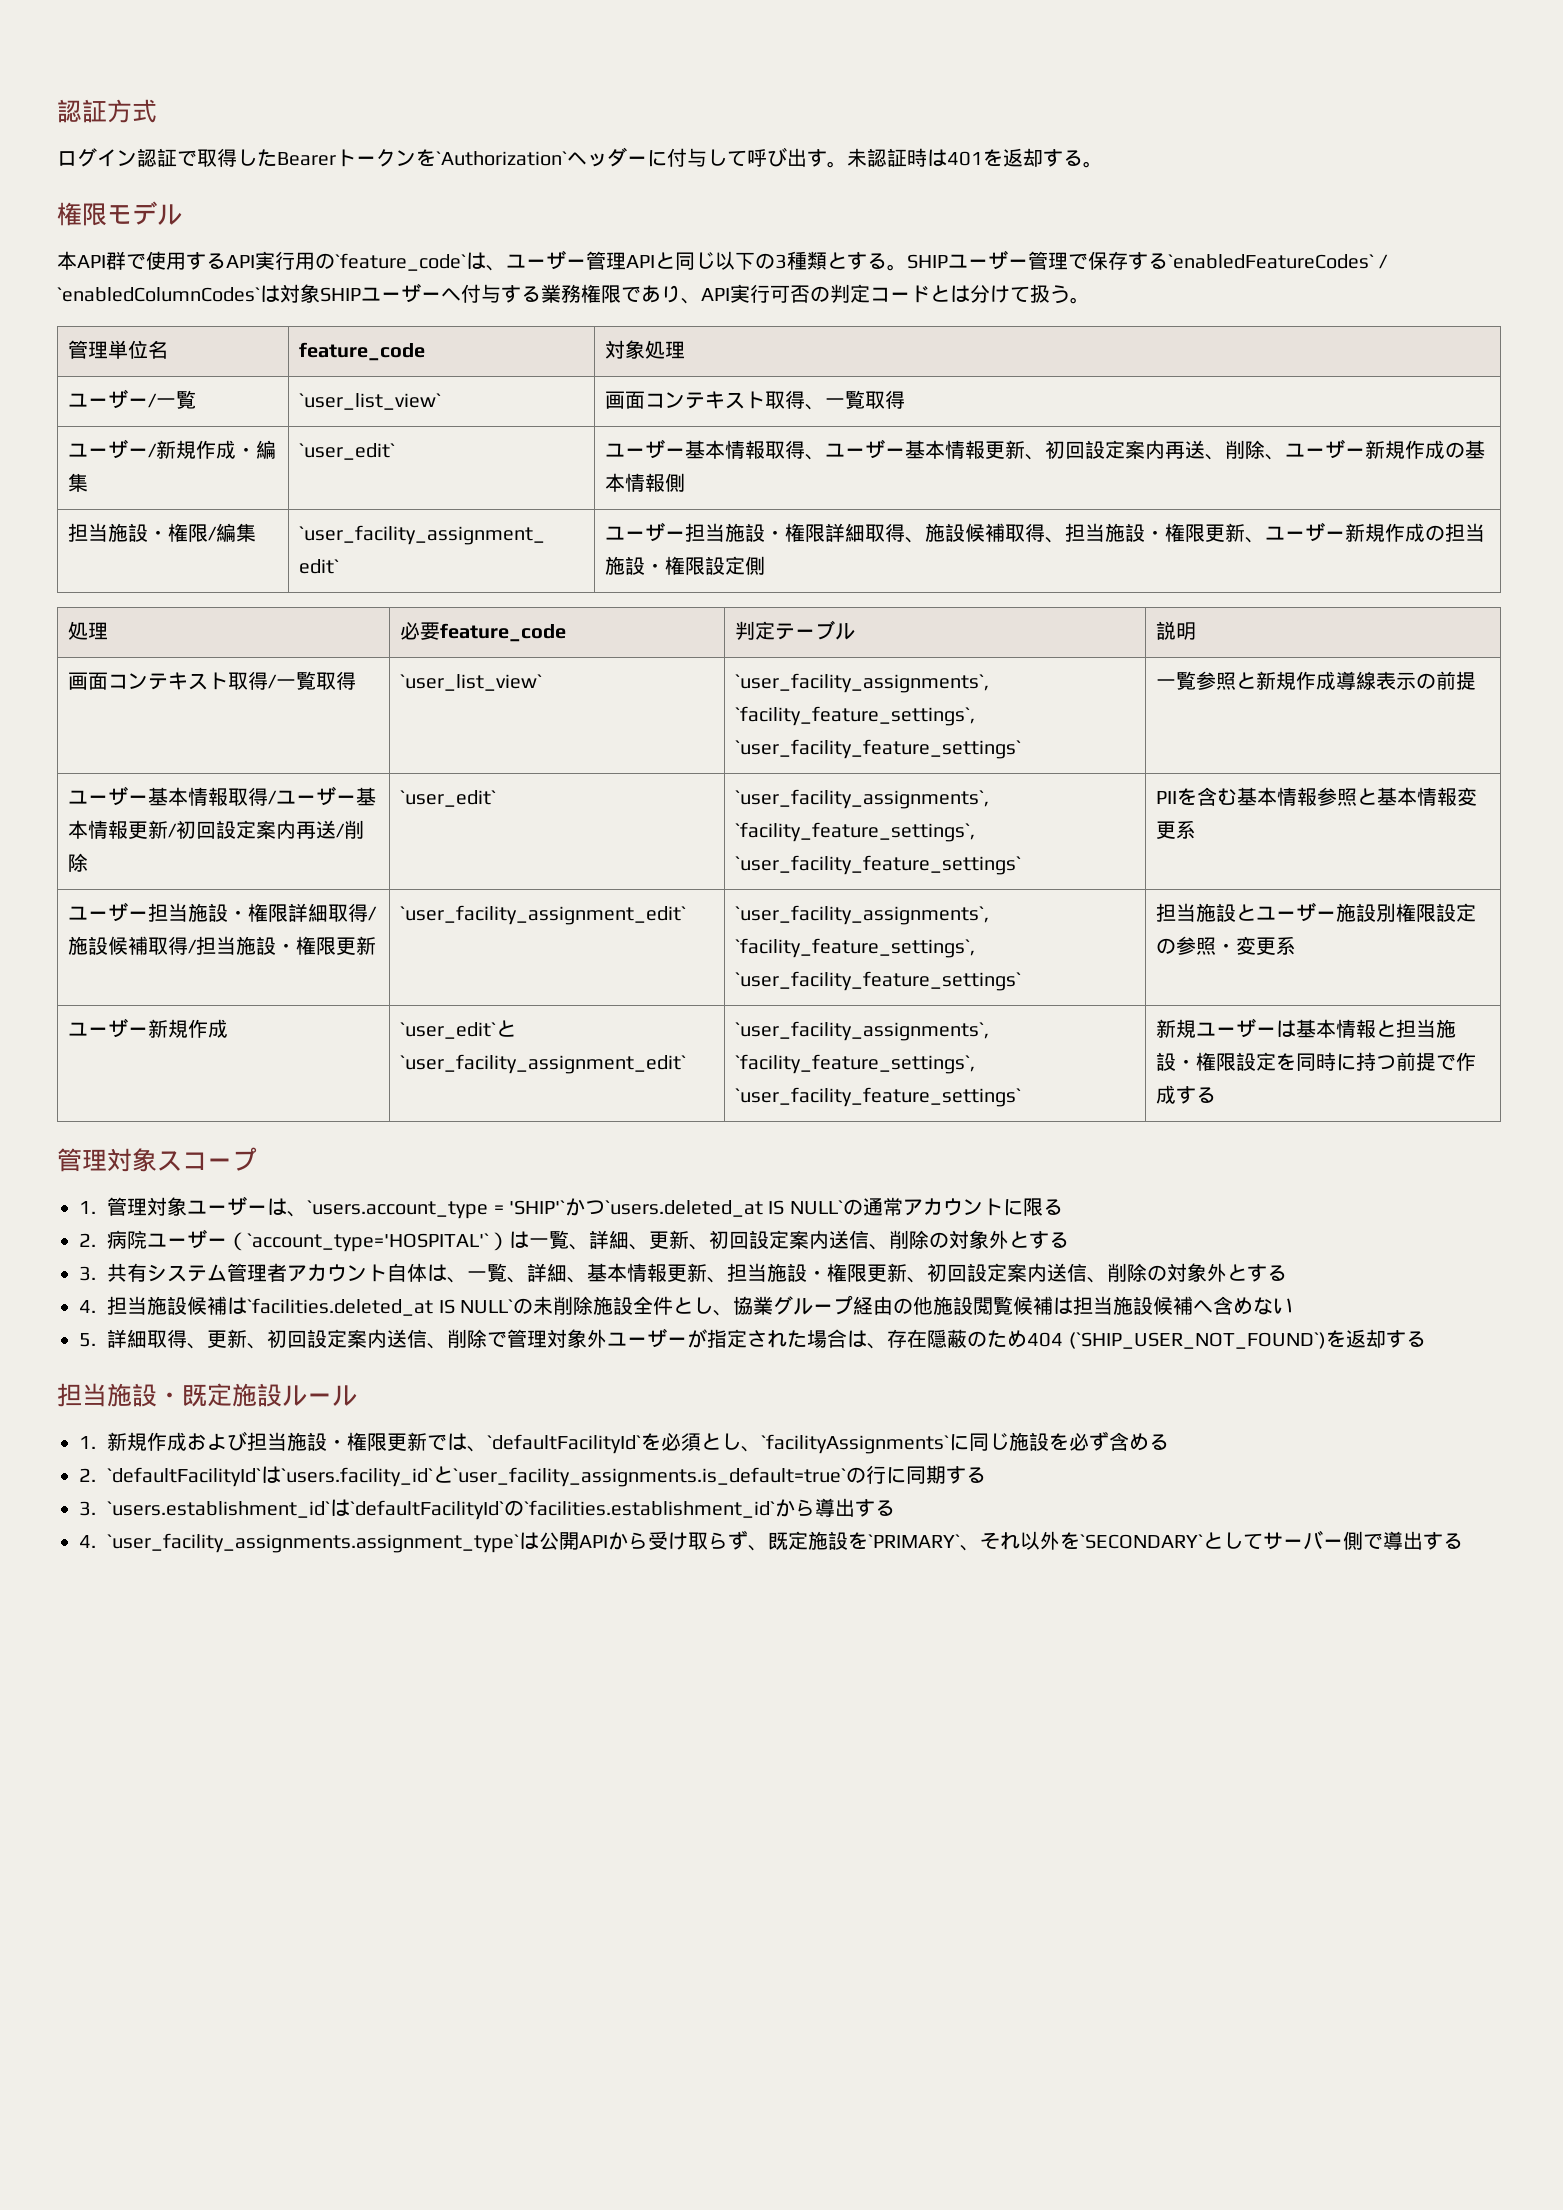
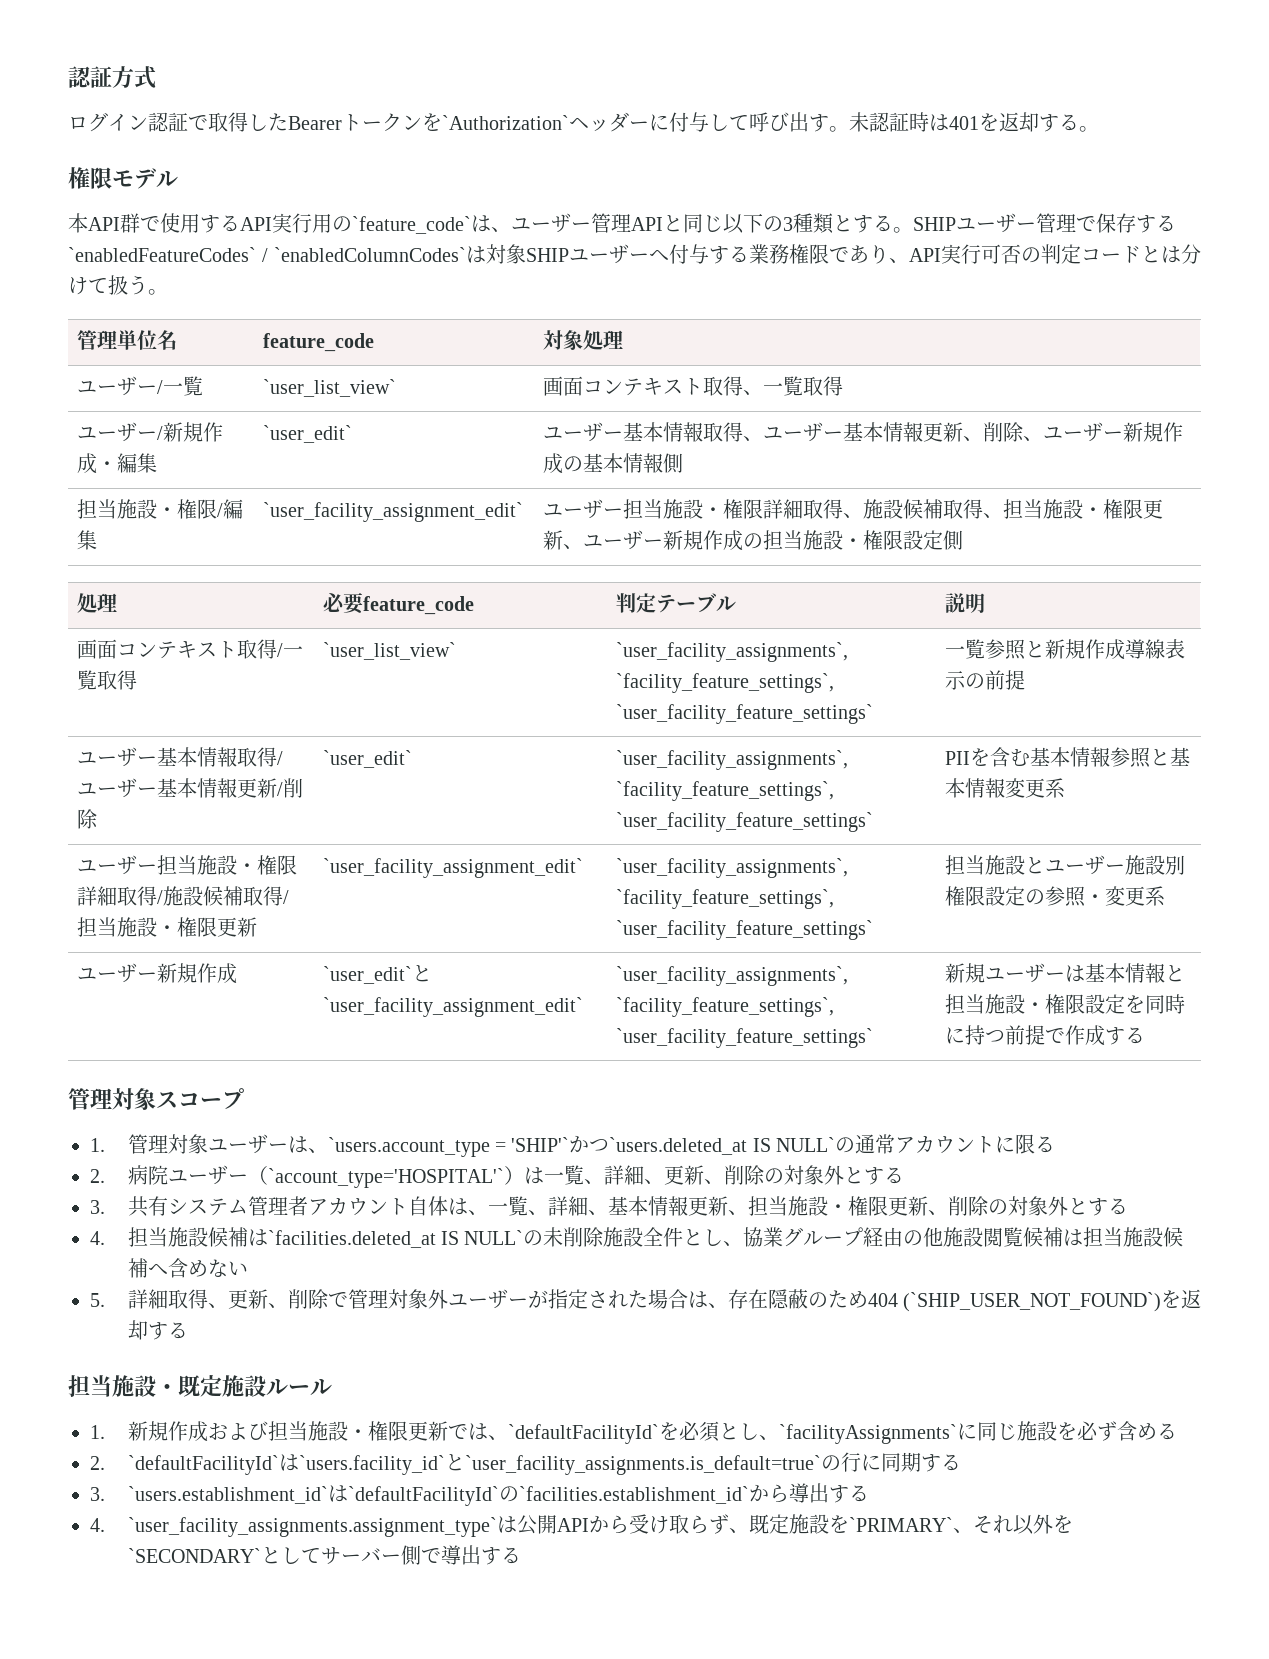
[1044,440,1225,460] 初回設定案内再送、 -> (984, 438) none
[175,820,345,839] 初回設定案内再送/ -> (284, 789) none
[709,1230,890,1250] 初回設定案内送信、 -> (724, 1181) none
[927,1263,1108,1283] 初回設定案内送信、 -> (948, 1212) none
[267,1329,448,1349] 初回設定案内送信、 -> (288, 1305) none

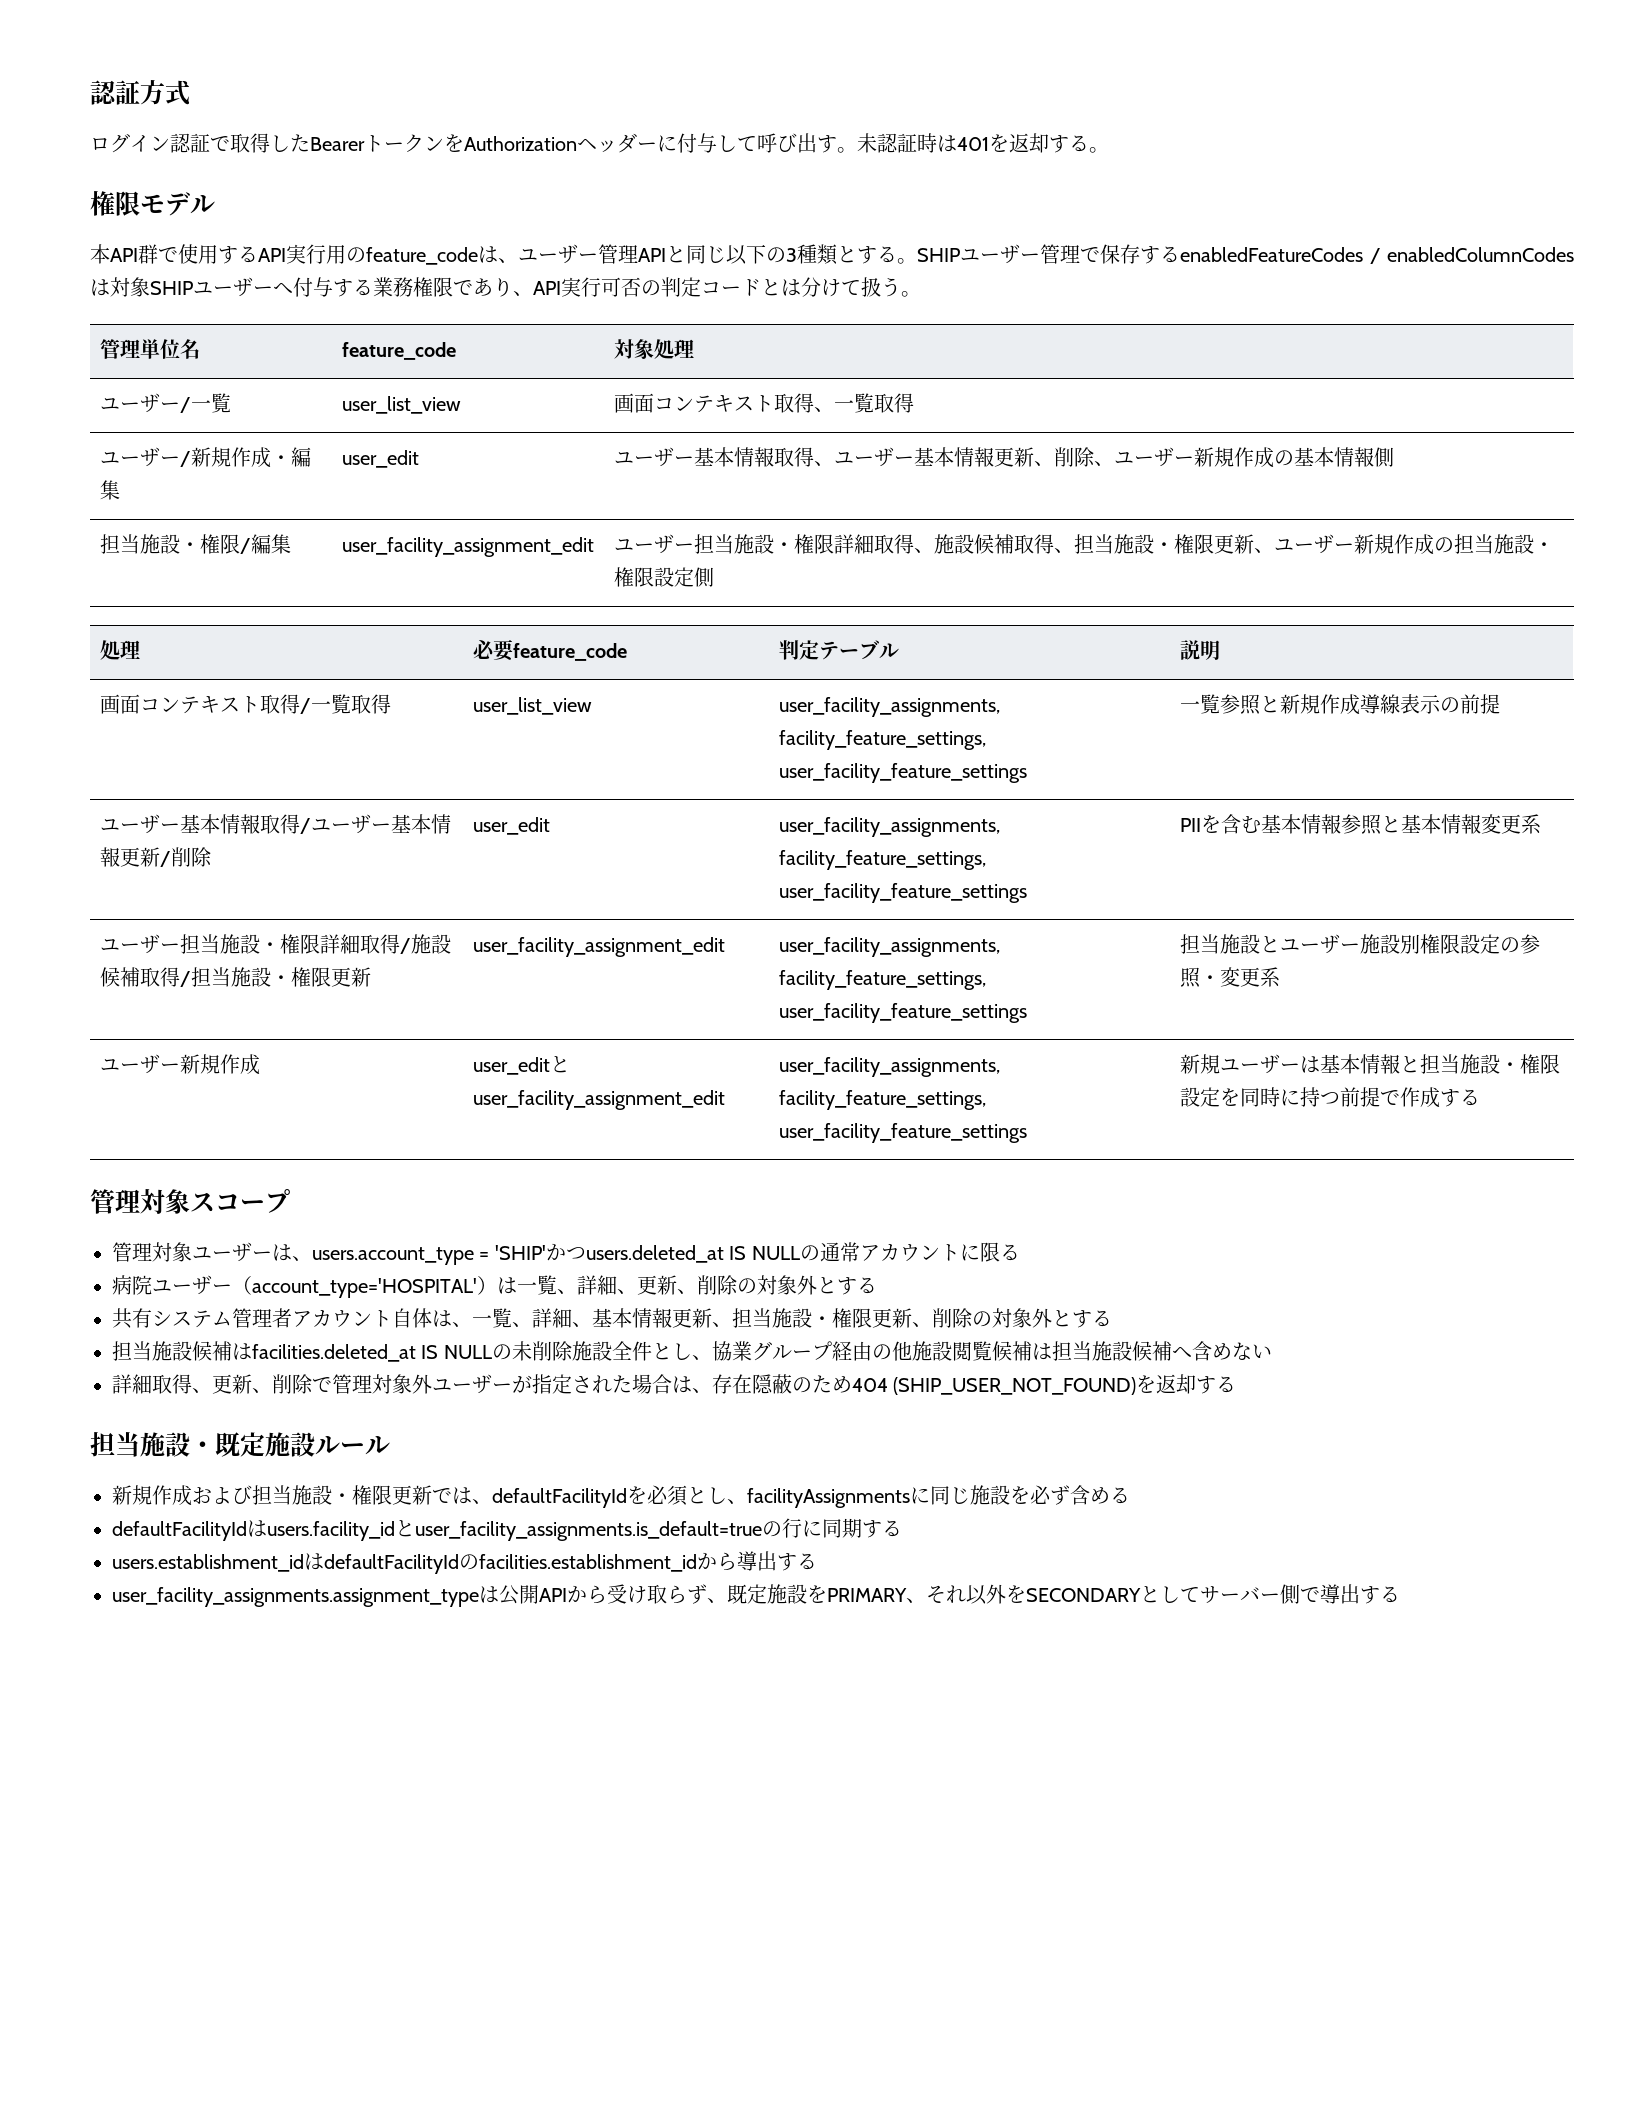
[442,115,569,130] `Authorization` -> [464,136,577,151] Authorization
[352,216,471,234] `feature_code` -> [366,247,478,265] feature_code
[68,247,467,262] `enabledFeatureCodes` / `enabledColumnCodes` -> [1180,247,1574,264] enabledFeatureCodes / enabledColumnCodes
[263,379,397,397] `user_list_view` -> [341,396,461,414] user_list_view
[263,425,353,443] `user_edit` -> [341,450,419,468] user_edit
[263,502,524,522] `user_facility_assignment_edit` -> [341,537,594,557] user_facility_assignment_edit
[323,642,457,660] [616,642,849,662] [616,673,835,693] [616,704,874,724] `user_list_view` | `user_facility_assignments`, `facility_feature_settings`, `user_facility_feature_settings` -> [472,697,592,715] [778,697,1000,717] [778,730,986,750] [778,763,1027,783] user_list_view | user_facility_assignments, facility_feature_settings, user_facility_feature_settings
[323,750,413,768] [616,750,849,770] [616,781,835,801] [616,812,874,832] `user_edit` | `user_facility_assignments`, `facility_feature_settings`, `user_facility_feature_settings` -> [472,817,550,835] [778,817,1000,837] [778,850,986,870] [778,883,1027,903] user_edit | user_facility_assignments, facility_feature_settings, user_facility_feature_settings
[323,858,584,878] [616,858,849,878] [616,889,835,909] [616,920,874,940] `user_facility_assignment_edit` | `user_facility_assignments`, `facility_feature_settings`, `user_facility_feature_settings` -> [472,937,725,957] [778,937,1000,957] [778,970,986,990] [778,1003,1027,1023] user_facility_assignment_edit | user_facility_assignments, facility_feature_settings, user_facility_feature_settings
[323,965,433,984] [323,997,584,1017] [616,966,849,986] [616,997,835,1017] [616,1028,874,1048] `user_edit`と`user_facility_assignment_edit` | `user_facility_assignments`, `facility_feature_settings`, `user_facility_feature_settings` -> [472,1056,570,1075] [472,1090,725,1110] [778,1057,1000,1077] [778,1090,986,1110] [778,1123,1027,1143] user_editとuser_facility_assignment_edit | user_facility_assignments, facility_feature_settings, user_facility_feature_settings
[90,1138,105,1152] 1. -> (290, 1201) none
[327,1135,836,1157] `users.account_type = 'SHIP'`かつ`users.deleted_at IS NULL` -> [312,1243,800,1265] users.account_type = 'SHIP'かつusers.deleted_at IS NULL
[90,1169,105,1183] 2. -> (1020, 1252) none
[267,1168,504,1188] `account_type='HOSPITAL'` -> [252,1278,477,1298] account_type='HOSPITAL'
[90,1200,105,1214] 3. -> (877, 1285) none
[90,1231,105,1245] 4. -> (1112, 1318) none
[267,1230,524,1248] `facilities.deleted_at IS NULL` -> [252,1344,492,1362] facilities.deleted_at IS NULL
[90,1293,105,1307] 5. -> (1272, 1351) none
[903,1292,1161,1312] (`SHIP_USER_NOT_FOUND`) -> [893,1377,1137,1395] (SHIP_USER_NOT_FOUND)
[90,1425,105,1439] 1. -> (390, 1445) none
[507,1424,659,1444] `defaultFacilityId` -> [492,1488,627,1508] defaultFacilityId
[778,1424,957,1444] `facilityAssignments` -> [746,1488,910,1508] facilityAssignments
[90,1454,821,1475] 2. `defaultFacilityId`は`users.facility_id`と`user_facility_assignments.is_default=true` -> [112,1520,762,1541] defaultFacilityIdはusers.facility_idとuser_facility_assignments.is_default=true
[90,1485,749,1506] 3. `users.establishment_id`は`defaultFacilityId`の`facilities.establishment_id` -> [112,1553,697,1574] users.establishment_idはdefaultFacilityIdのfacilities.establishment_id
[90,1517,497,1537] 4. `user_facility_assignments.assignment_type` -> [112,1587,479,1607] user_facility_assignments.assignment_type
[848,1517,953,1532] `PRIMARY` -> [827,1588,907,1602] PRIMARY
[127,1548,261,1563] `SECONDARY` -> [1026,1588,1141,1602] SECONDARY

